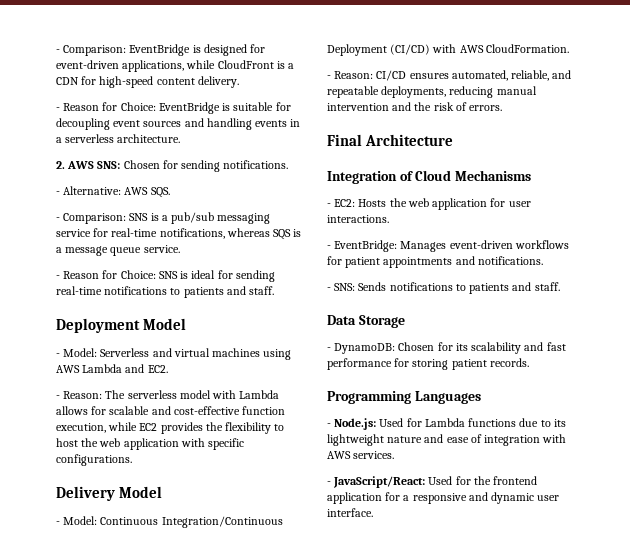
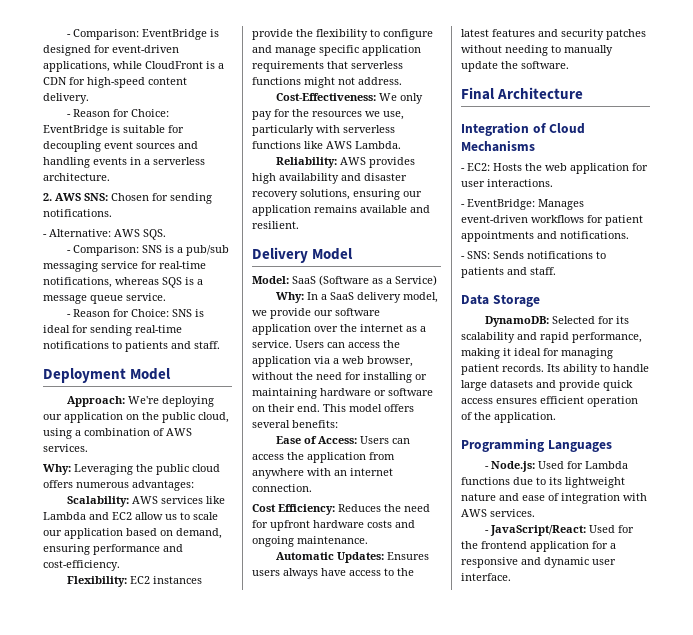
[56,348,292,360] [56,364,168,373] [56,390,280,399] [56,406,286,415] [56,422,285,434] [56,438,245,450] [56,454,132,466] [56,486,163,501] [56,516,283,528] [327,44,569,56] [327,70,572,81] [327,86,537,98] [327,102,503,111] - Model: Serverless and virtual machines using AWS Lambda and EC2. // - Reason: The serverless model with Lambda allows for scalable and cost-effective function execution, while EC2 provides the flexibility to host the web application with specific configurations. // Delivery Model // - Model: Continuous Integration/Continuous Deployment (CI/CD) with AWS CloudFormation. // - Reason: CI/CD ensures automated, reliable, and repeatable deployments, reducing manual intervention and the risk of errors. -> [67,396,215,407] [43,412,229,423] [43,428,192,439] [43,444,88,452] [43,464,220,475] [43,480,194,491] [67,496,226,507] [43,512,218,520] [43,528,222,539] [43,544,183,555] [43,560,120,571] [67,576,203,587] [252,29,433,40] [252,45,421,56] [252,61,403,72] [252,77,402,88] [276,93,424,104] [252,109,404,120] [252,125,395,136] [252,141,401,149] [276,157,416,168] [252,173,407,184] [252,189,422,200] [252,205,430,216] [252,221,299,229] [252,247,354,263] [252,275,437,286] [276,292,439,303] [252,308,380,319] [252,324,426,335] [252,340,400,348] [252,356,413,367] [252,372,427,383] [252,388,433,399] [252,404,414,412] [252,420,338,428] [276,436,411,444] [252,452,395,463] [252,468,393,479] [252,484,312,492] [252,504,430,515] [252,520,415,531] [252,536,368,547] [276,552,430,563] [252,568,414,579] [461,29,646,40] [461,45,613,56] [461,61,569,72] Approach: We're deploying our application on the public cloud, using a combination of AWS services. // Why: Leveraging the public cloud offers numerous advantages: // Scalability: AWS services like Lambda and EC2 allow us to scale our application based on demand, ensuring performance and cost-efficiency. // Flexibility: EC2 instances provide the flexibility to configure and manage specific application requirements that serverless functions might not address. // Cost-Effectiveness: We only pay for the resources we use, particularly with serverless functions like AWS Lambda. // Reliability: AWS provides high availability and disaster recovery solutions, ensuring our application remains available and resilient. // Delivery Model // Model: SaaS (Software as a Service) // Why: In a SaaS delivery model, we provide our software application over the internet as a service. Users can access the application via a web browser, without the need for installing or maintaining hardware or software on their end. This model offers several benefits: // Ease of Access: Users can access the application from anywhere with an internet connection. // Cost Efficiency: Reduces the need for upfront hardware costs and ongoing maintenance. // Automatic Updates: Ensures users always have access to the latest features and security patches without needing to manually update the software.
[327,342,435,354] - DynamoDB: Chosen -> [485,316,596,327] DynamoDB: Selected
[546,342,566,351] [327,358,529,370] fast performance for storing patient records. -> [540,332,642,343] [461,348,613,359] [461,364,649,375] [461,380,633,391] [461,396,638,407] [461,412,556,423] rapid performance, making it ideal for managing patient records. Its ability to handle large datasets and provide quick access ensures efficient operation of the application.

